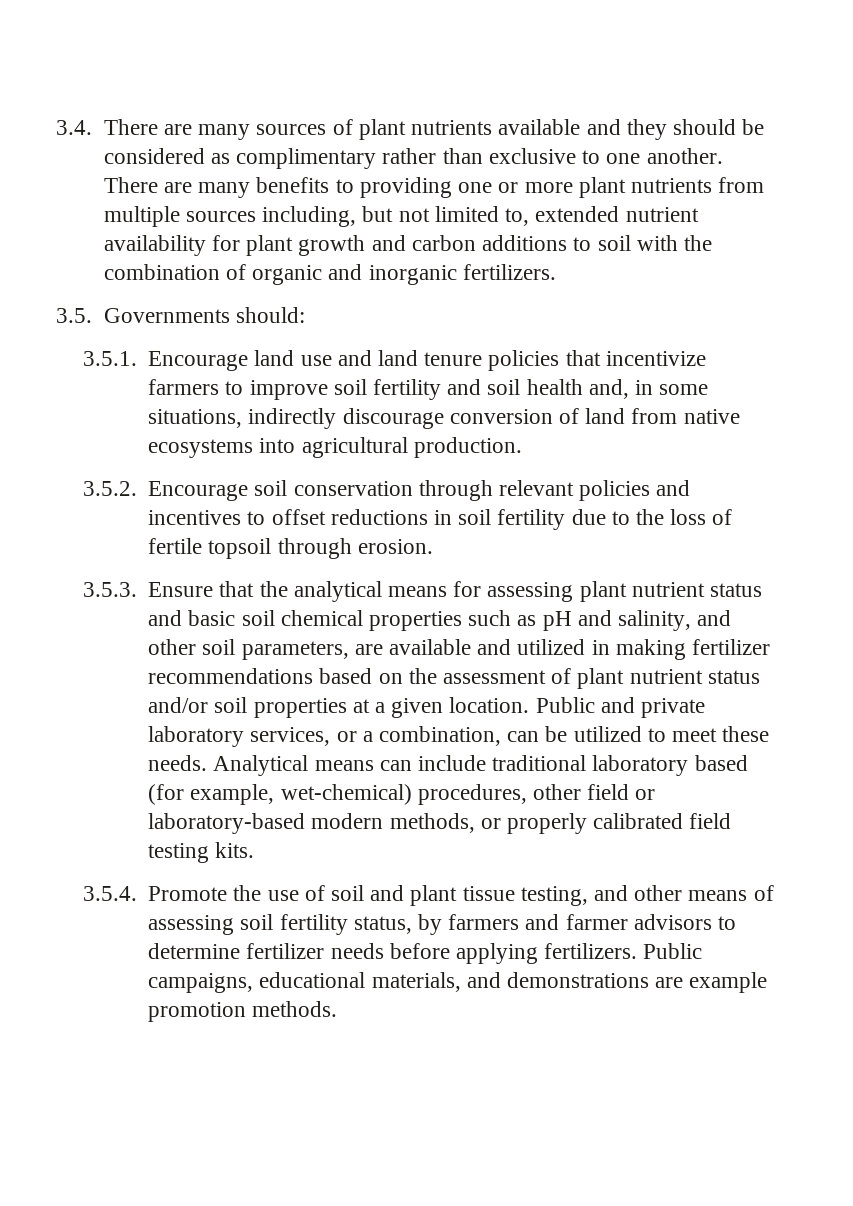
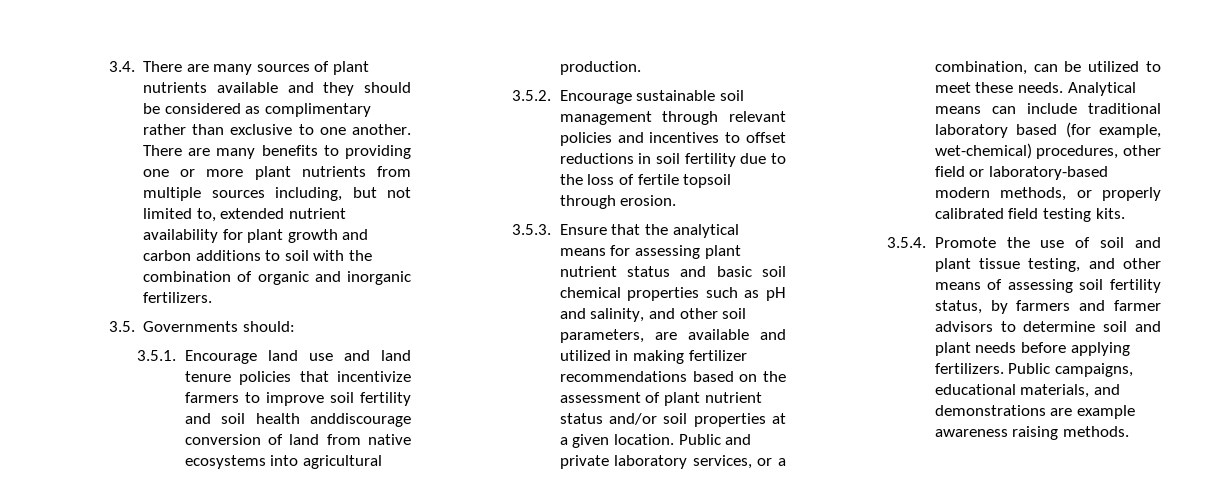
[588,379,709,399] [148,408,444,429] and, in some situations, indirectly discourage -> [309,413,411,427] anddiscourage
[254,480,413,496] soil conservation -> [636,90,744,101] [559,111,652,125] sustainable soil management
[246,943,325,959] fertilizer -> [1103,321,1161,332] [934,342,971,356] soil and plant
[148,1002,247,1022] promotion -> [934,426,1059,440] awareness raising

